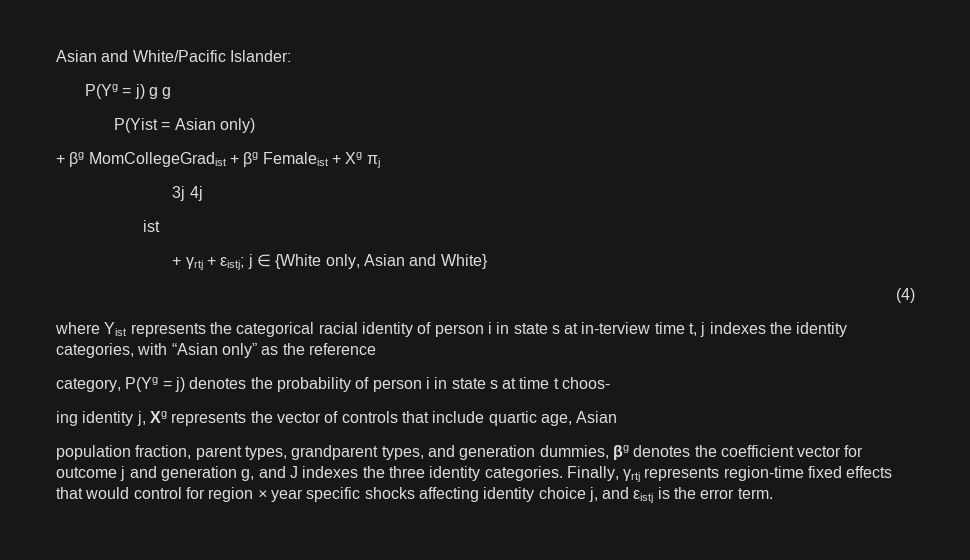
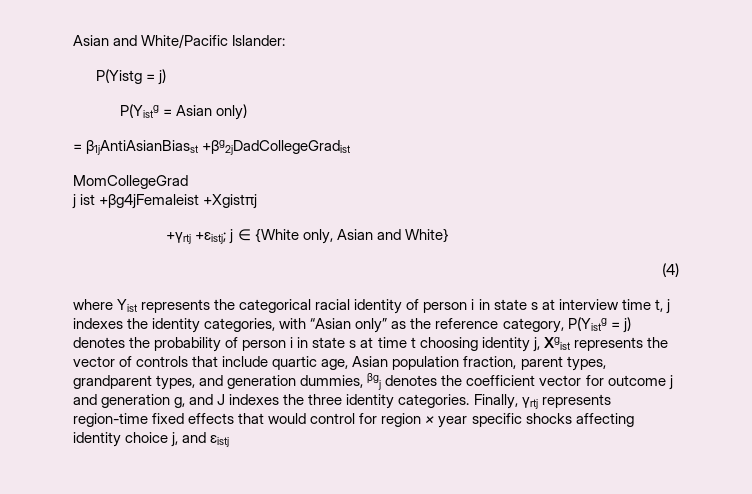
[85,84,172,99] [114,118,159,133] P(Yg = j) g g // P(Yist -> [96,69,167,85] [119,104,159,118] P(Yistg = j) // P(Yistg
[56,152,380,168] [172,186,203,201] [143,220,161,232] [172,257,245,270] + βg MomCollegeGradist + βg Femaleist + Xg πj // 3j 4j // ist // + γrtj + εistj; -> [73,140,351,155] [73,175,188,189] [72,194,258,209] [166,232,227,244] = β1jAntiAsianBiasst +βg2jDadCollegeGradist // MomCollegeGrad // j ist +βg4jFemaleist +Xgistπj // +γrtj +εistj;
[581,322,651,334] in-terview -> [558,299,619,310] interview
[56,377,159,392] // category, P(Yg -> [502,317,607,333] category, P(Yistg
[562,377,611,389] [56,411,78,426] choos- // ing -> [419,337,478,351] choosing
[149,411,167,423] Xg -> [543,337,570,350] Xgist
(618, 417) // -> (389, 361) none
[612,445,629,460] βg -> [367,373,382,390] βgj
[657,487,773,499] is the error term. -> (230, 441) none

